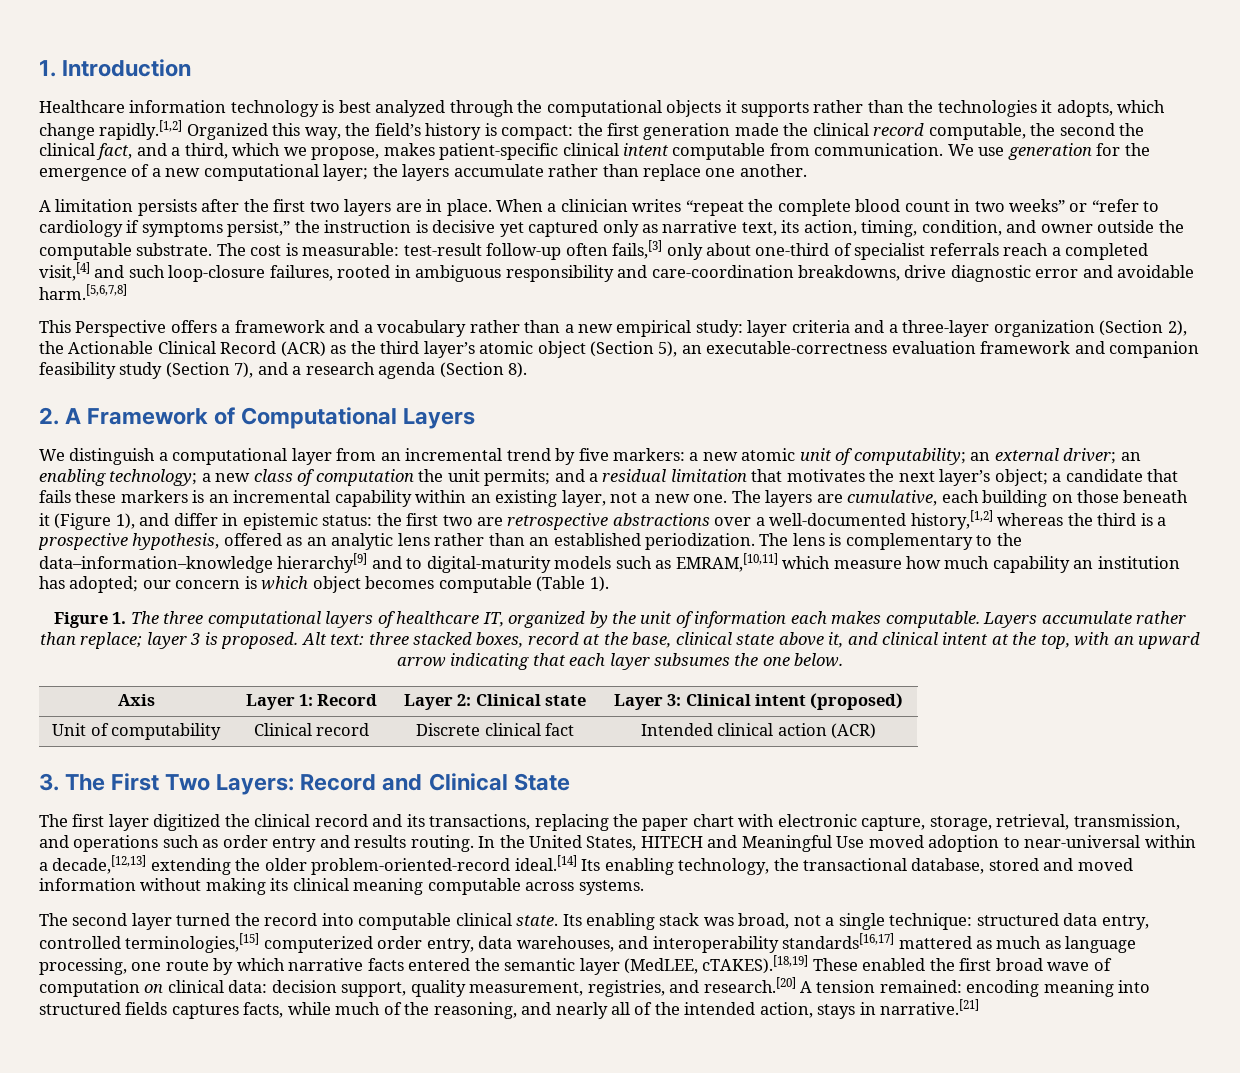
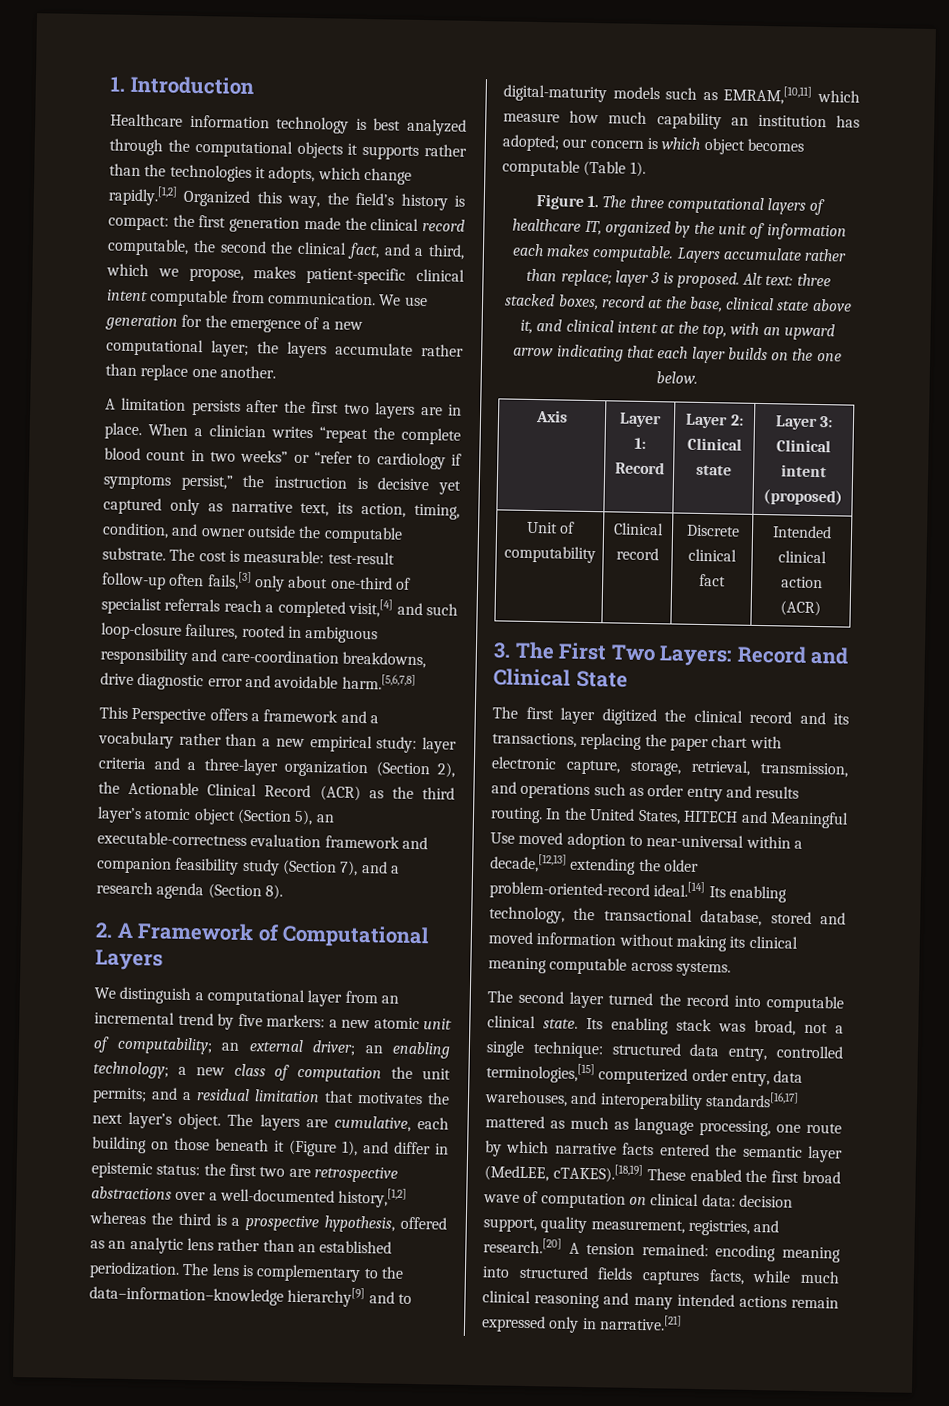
[994,469,1179,486] [39,490,728,507] object; a candidate that fails these markers is an incremental capability within an existing layer, not a new one. -> [178,1112,222,1130] object.
[653,653,730,666] subsumes -> [727,347,790,361] builds on
[383,1002,856,1019] of the reasoning, and nearly all of the intended action, stays -> [482,1290,839,1310] [481,1315,580,1333] clinical reasoning and many intended actions remain expressed only

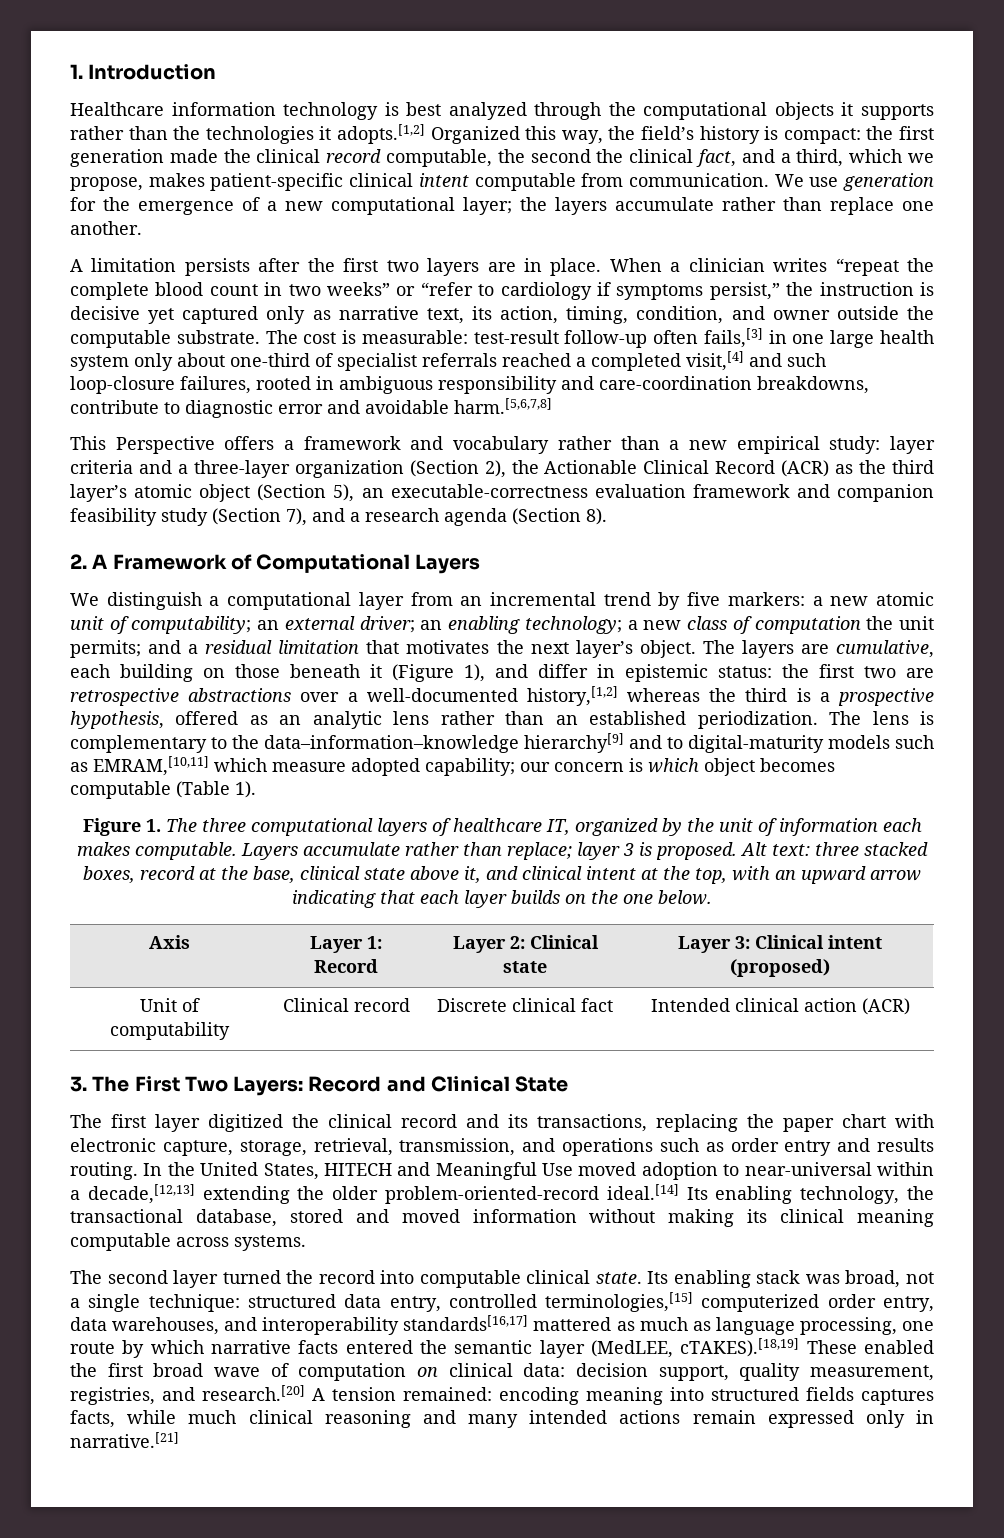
[268,166,412,185] [108,185,178,206] adopts, which change rapidly.[1,2] -> [337,124,425,144] adopts.[1,2]
(252, 581) none -> [768,330,934,348] [70,355,129,371] in one large health system
[223,599,262,613] reach -> [502,353,571,367] reached
[100,672,134,685] drive -> [70,400,180,414] contribute to
[369,715,379,724] a -> (444, 443) none
[569,110,860,130] [502,134,560,152] how much capability an institution has adopted; -> [351,758,515,776] adopted capability;

